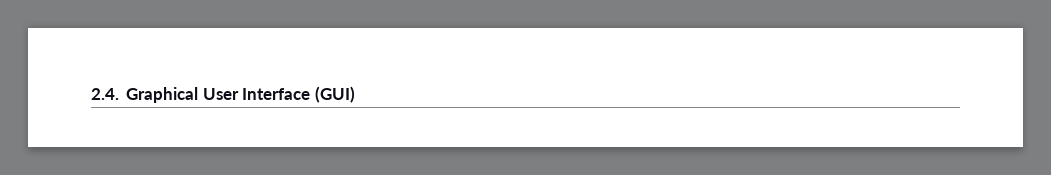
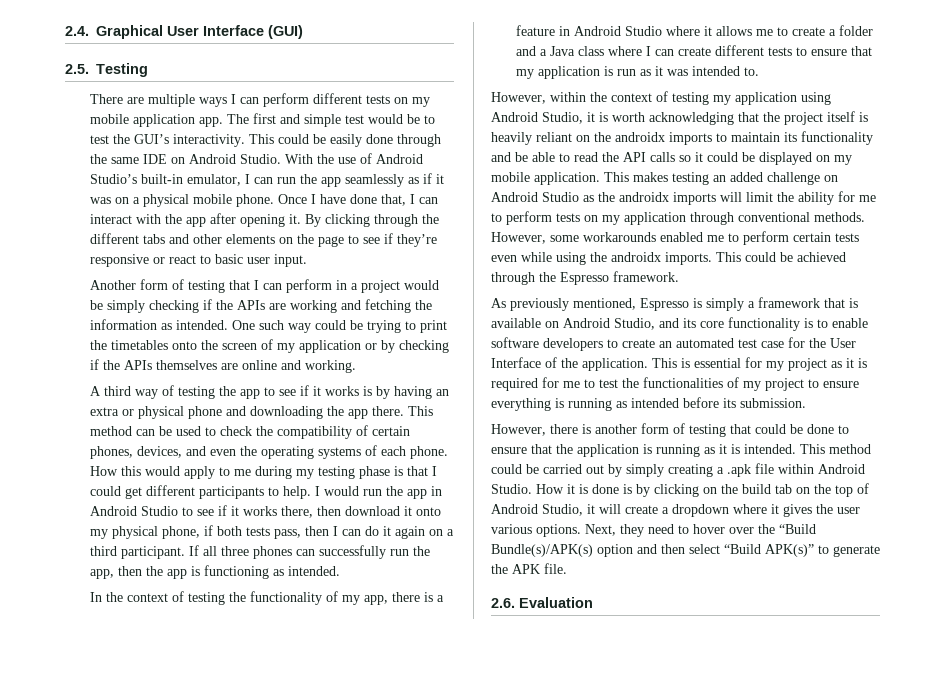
(356, 94) none -> [65,63,148,77] [89,93,430,107] [89,113,435,127] [89,134,441,147] [89,153,423,164] [89,173,444,187] [89,194,438,207] [89,213,439,227] [89,233,437,247] [89,254,307,267] [89,279,439,293] [89,299,432,313] [89,319,447,333] [89,339,449,353] [89,359,356,373] [89,385,449,399] [89,406,433,419] [89,425,410,439] [89,445,448,459] [89,466,437,479] [89,485,442,499] [89,505,441,518] [89,525,454,539] [89,545,430,559] [89,565,340,579] [89,591,444,605] [515,25,873,36] [515,45,872,56] [515,66,759,79] [491,91,831,105] [491,111,868,125] [491,131,873,145] [491,152,852,165] [491,172,838,185] [491,191,876,205] [491,211,865,225] [491,231,859,245] [491,252,846,265] [491,271,679,285] [491,297,858,311] [491,317,868,331] [491,337,856,351] [491,357,867,371] [491,377,859,391] [491,397,806,411] [491,423,849,437] [491,444,871,457] [491,463,865,477] [491,483,869,497] [491,504,860,517] [491,524,816,537] [491,544,880,557] [491,563,567,574] [491,597,593,608] // 2.5. Testing // There are multiple ways I can perform different tests on my mobile application app. The first and simple test would be to test the GUI’s interactivity. This could be easily done through the same IDE on Android Studio. With the use of Android Studio’s built-in emulator, I can run the app seamlessly as if it was on a physical mobile phone. Once I have done that, I can interact with the app after opening it. By clicking through the different tabs and other elements on the page to see if they’re responsive or react to basic user input. // Another form of testing that I can perform in a project would be simply checking if the APIs are working and fetching the information as intended. One such way could be trying to print the timetables onto the screen of my application or by checking if the APIs themselves are online and working. // A third way of testing the app to see if it works is by having an extra or physical phone and downloading the app there. This method can be used to check the compatibility of certain phones, devices, and even the operating systems of each phone. How this would apply to me during my testing phase is that I could get different participants to help. I would run the app in Android Studio to see if it works there, then download it onto my physical phone, if both tests pass, then I can do it again on a third participant. If all three phones can successfully run the app, then the app is functioning as intended. // In the context of testing the functionality of my app, there is a feature in Android Studio where it allows me to create a folder and a Java class where I can create different tests to ensure that my application is run as it was intended to. // However, within the context of testing my application using Android Studio, it is worth acknowledging that the project itself is heavily reliant on the androidx imports to maintain its functionality and be able to read the API calls so it could be displayed on my mobile application. This makes testing an added challenge on Android Studio as the androidx imports will limit the ability for me to perform tests on my application through conventional methods. However, some workarounds enabled me to perform certain tests even while using the androidx imports. This could be achieved through the Espresso framework. // As previously mentioned, Espresso is simply a framework that is available on Android Studio, and its core functionality is to enable software developers to create an automated test case for the User Interface of the application. This is essential for my project as it is required for me to test the functionalities of my project to ensure everything is running as intended before its submission. // However, there is another form of testing that could be done to ensure that the application is running as it is intended. This method could be carried out by simply creating a .apk file within Android Studio. How it is done is by clicking on the build tab on the top of Android Studio, it will create a dropdown where it gives the user various options. Next, they need to hover over the “Build Bundle(s)/APK(s) option and then select “Build APK(s)” to generate the APK file. // 2.6. Evaluation

